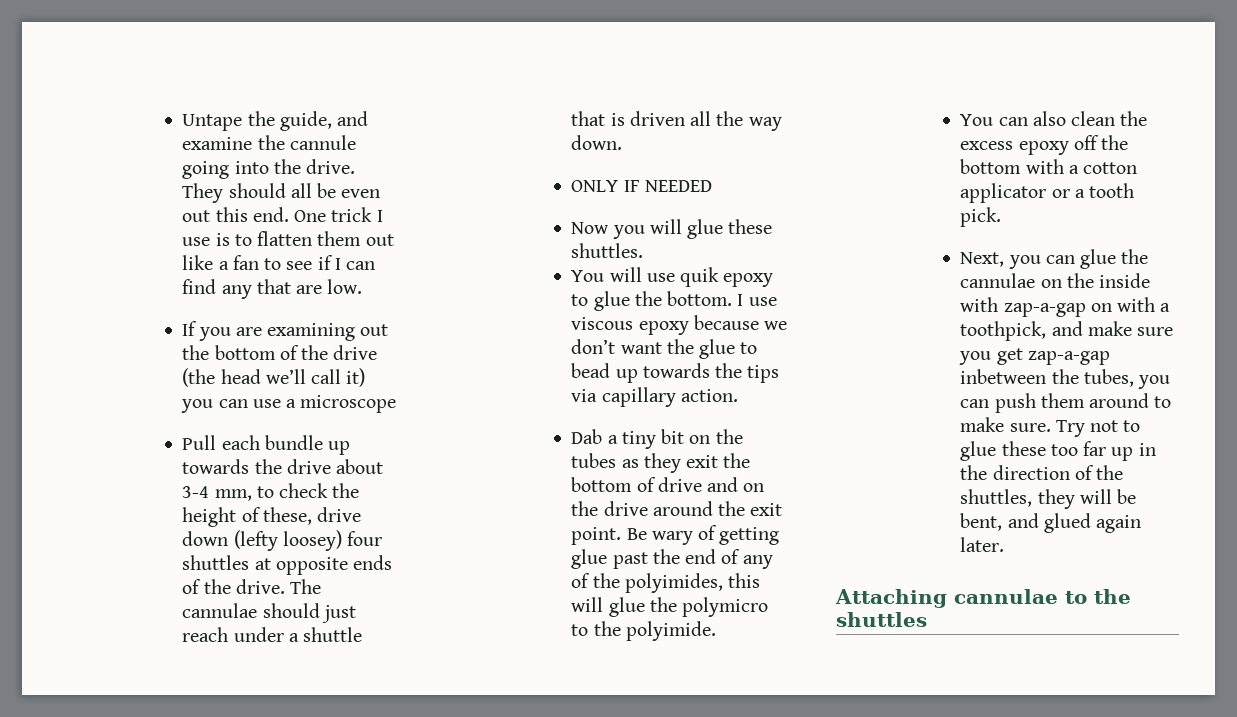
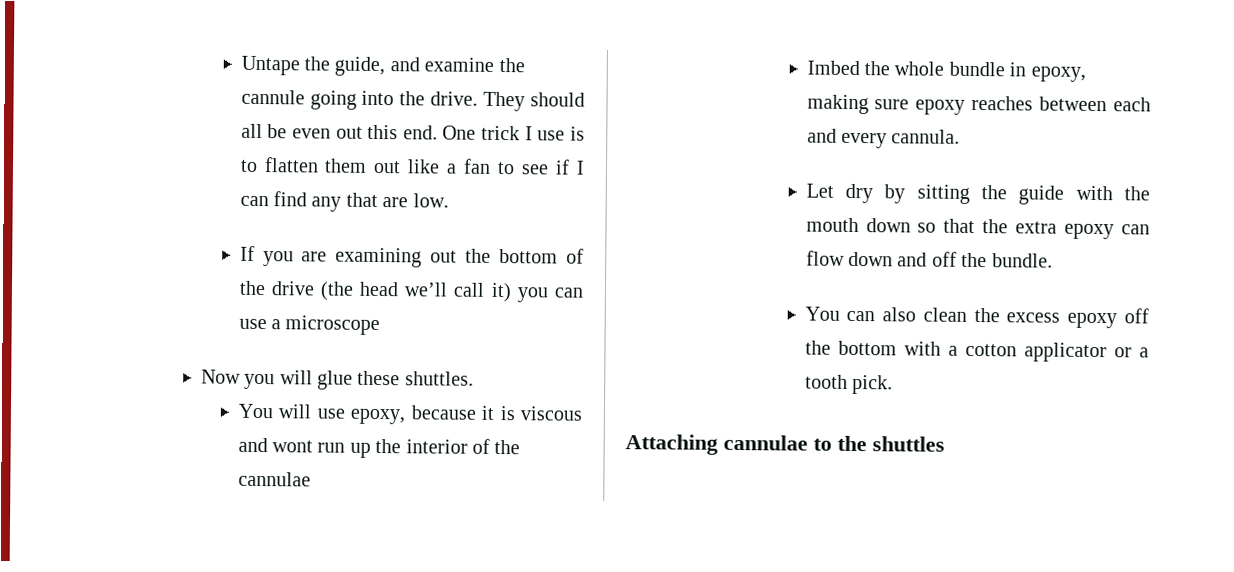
[182,435,351,455] [182,459,384,474] [182,483,360,501] [182,507,362,527] [182,530,383,551] [182,555,393,575] [182,579,322,594] [182,603,356,623] [182,627,363,642] [571,111,782,131] [571,135,623,150] [571,180,712,192] // Pull each bundle up towards the drive about 3-4 mm, to check the height of these, drive down (lefty loosey) four shuttles at opposite ends of the drive. The cannulae should just reach under a shuttle that is driven all the way down. // ONLY IF NEEDED -> (381, 325) none
[680,267,774,287] [571,291,777,311] [571,315,788,335] [571,339,758,359] [571,363,780,383] [571,387,738,407] [571,429,743,449] [571,453,751,473] [571,477,765,492] [571,501,783,516] [571,525,780,545] [571,549,773,569] [571,573,761,593] [571,597,769,617] [571,621,716,641] quik epoxy to glue the bottom. I use viscous epoxy because we don’t want the glue to bead up towards the tips via capillary action. // Dab a tiny bit on the tubes as they exit the bottom of drive and on the drive around the exit point. Be wary of getting glue past the end of any of the polyimides, this will glue the polymicro to the polyimide. -> [350,405,582,425] [237,437,521,458] [237,471,311,487] [806,60,1086,82] [806,94,1151,115] [806,128,961,149] [805,183,1150,205] [805,217,1150,240] [805,250,1053,268] epoxy, because it is viscous and wont run up the interior of the cannulae // Imbed the whole bundle in epoxy, making sure epoxy reaches between each and every cannula. // Let dry by sitting the guide with the mouth down so that the extra epoxy can flow down and off the bundle.
[960,249,1149,269] [960,273,1151,288] [960,297,1171,317] [960,321,1174,341] [959,348,1110,365] [960,369,1171,389] [960,393,1172,413] [960,417,1141,437] [960,441,1156,461] [960,465,1124,480] [960,489,1137,509] [960,513,1142,533] [960,537,1005,552] // Next, you can glue the cannulae on the inside with zap-a-gap on with a toothpick, and make sure you get zap-a-gap inbetween the tubes, you can push them around to make sure. Try not to glue these too far up in the direction of the shuttles, they will be bent, and glued again later. -> (893, 384) none

